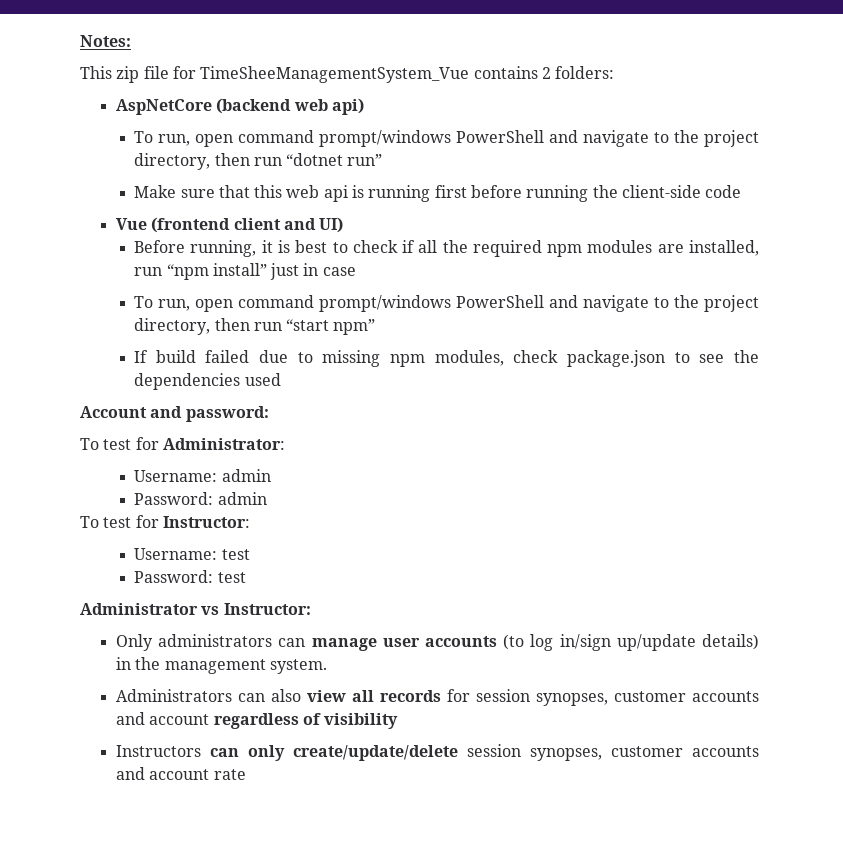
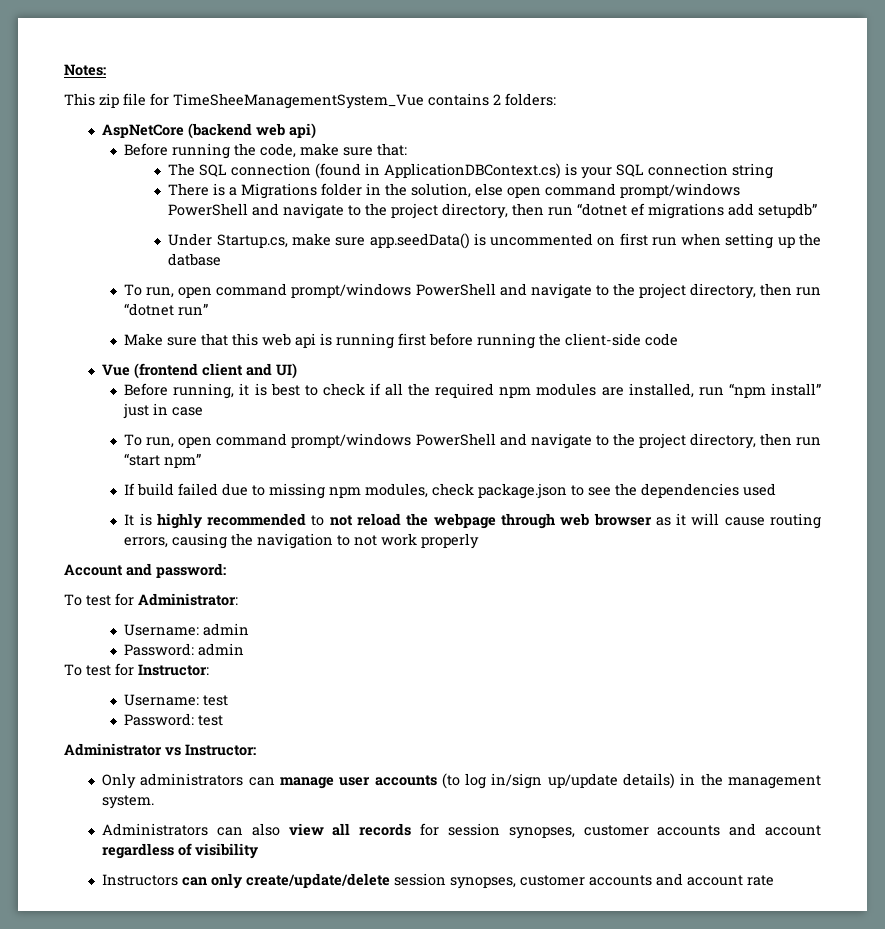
(364, 106) none -> [124,143,408,159] [168,163,774,179] [168,183,741,199] [168,203,818,219] [168,233,821,249] [168,253,222,266] // Before running the code, make sure that: // The SQL connection (found in ApplicationDBContext.cs) is your SQL connection string // There is a Migrations folder in the solution, else open command prompt/windows PowerShell and navigate to the project directory, then run “dotnet ef migrations add setupdb” // Under Startup.cs, make sure app.seedData() is uncommented on first run when setting up the datbase
(281, 379) none -> [124,513,821,529] [124,533,480,549] // It is highly recommended to not reload the webpage through web browser as it will cause routing errors, causing the navigation to not work properly

